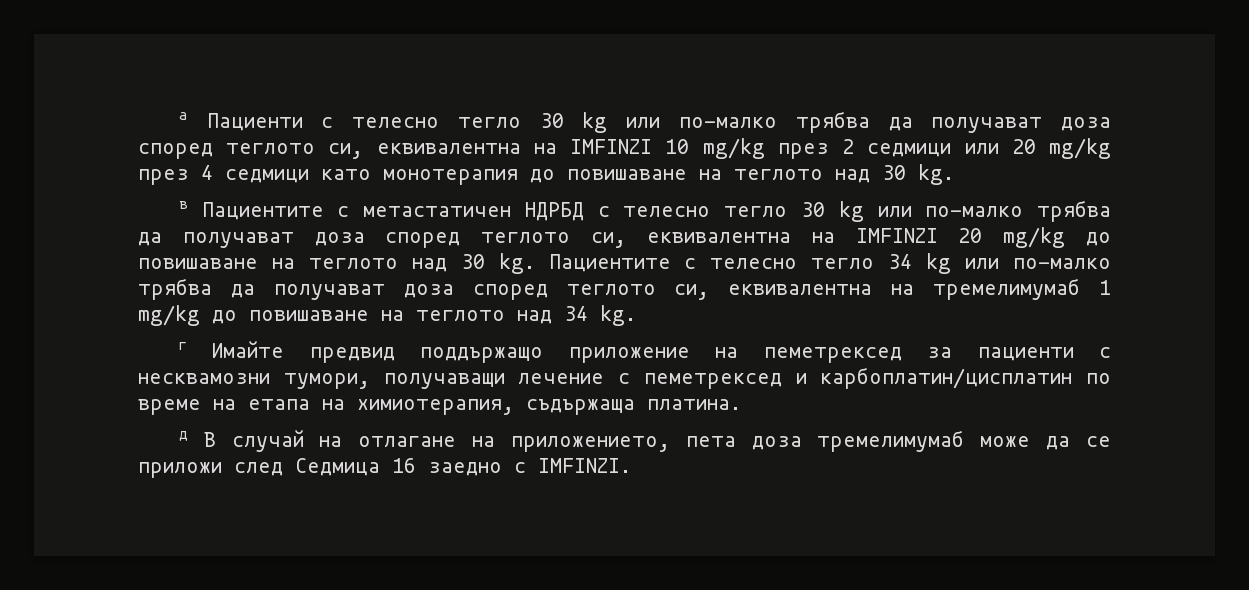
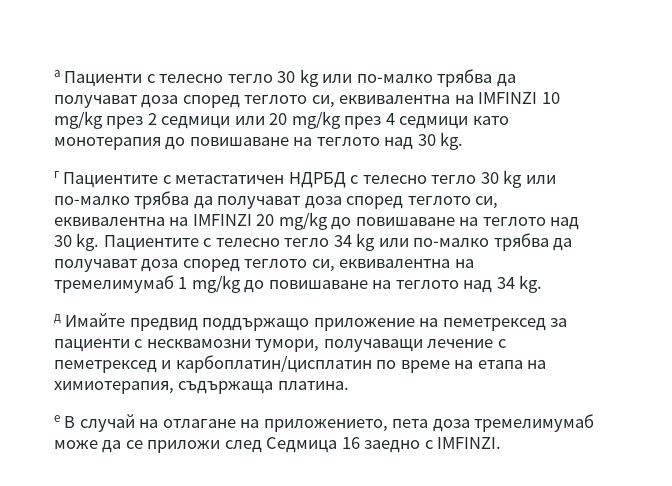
[178,201,188,209] в -> [54,171,59,178] г
[178,342,187,350] г -> [54,314,61,324] д
[178,431,188,441] д -> [54,415,60,422] е

